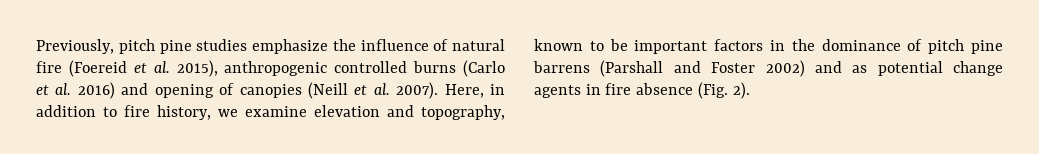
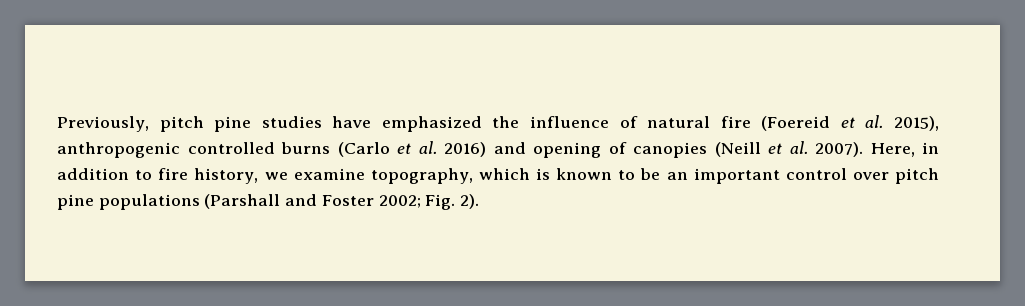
[252,39,328,54] emphasize -> [332,116,482,132] have emphasized
[314,105,505,120] [534,39,1003,54] [533,61,590,73] elevation and topography, known to be important factors in the dominance of pitch pine barrens -> [370,168,939,184] [57,194,200,210] topography, which is known to be an important control over pitch pine populations
[765,60,1003,77] [534,82,728,99] 2002) and as potential change agents in fire absence (Fig. -> [378,194,456,210] 2002; Fig.

